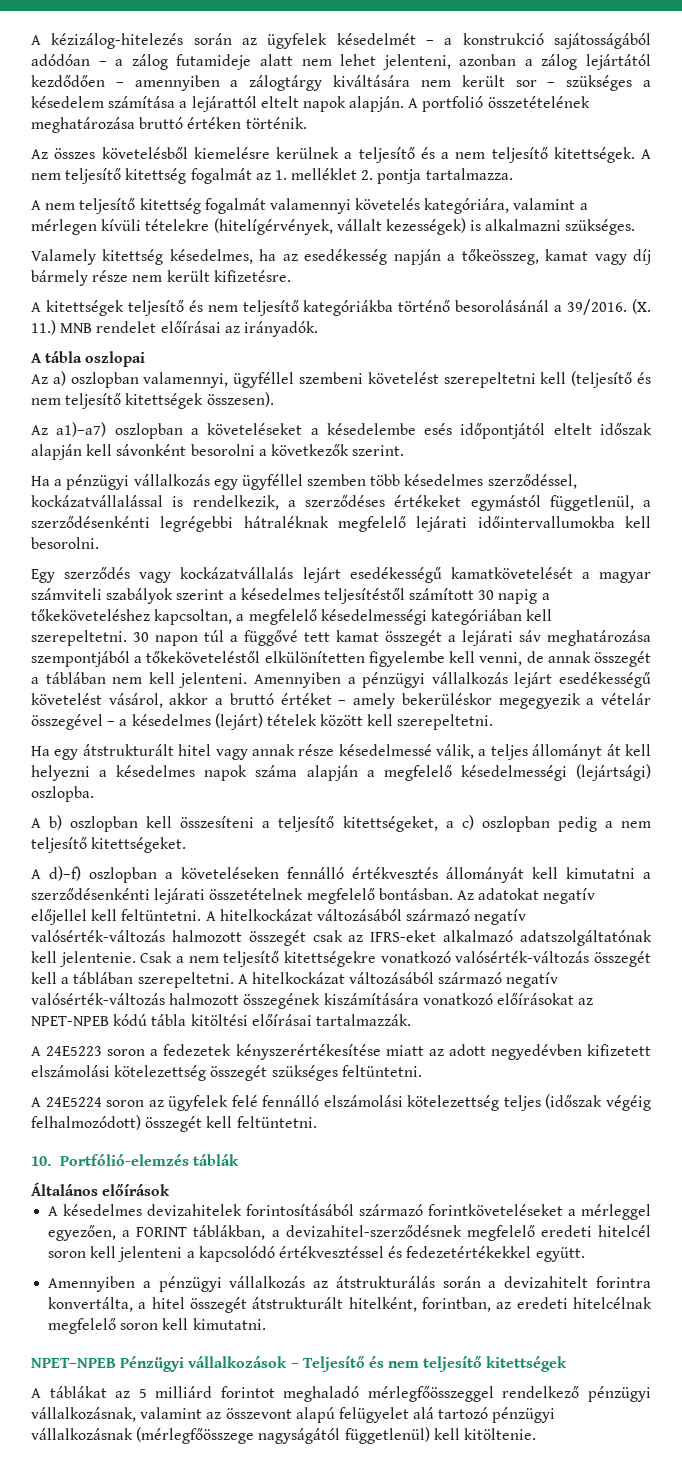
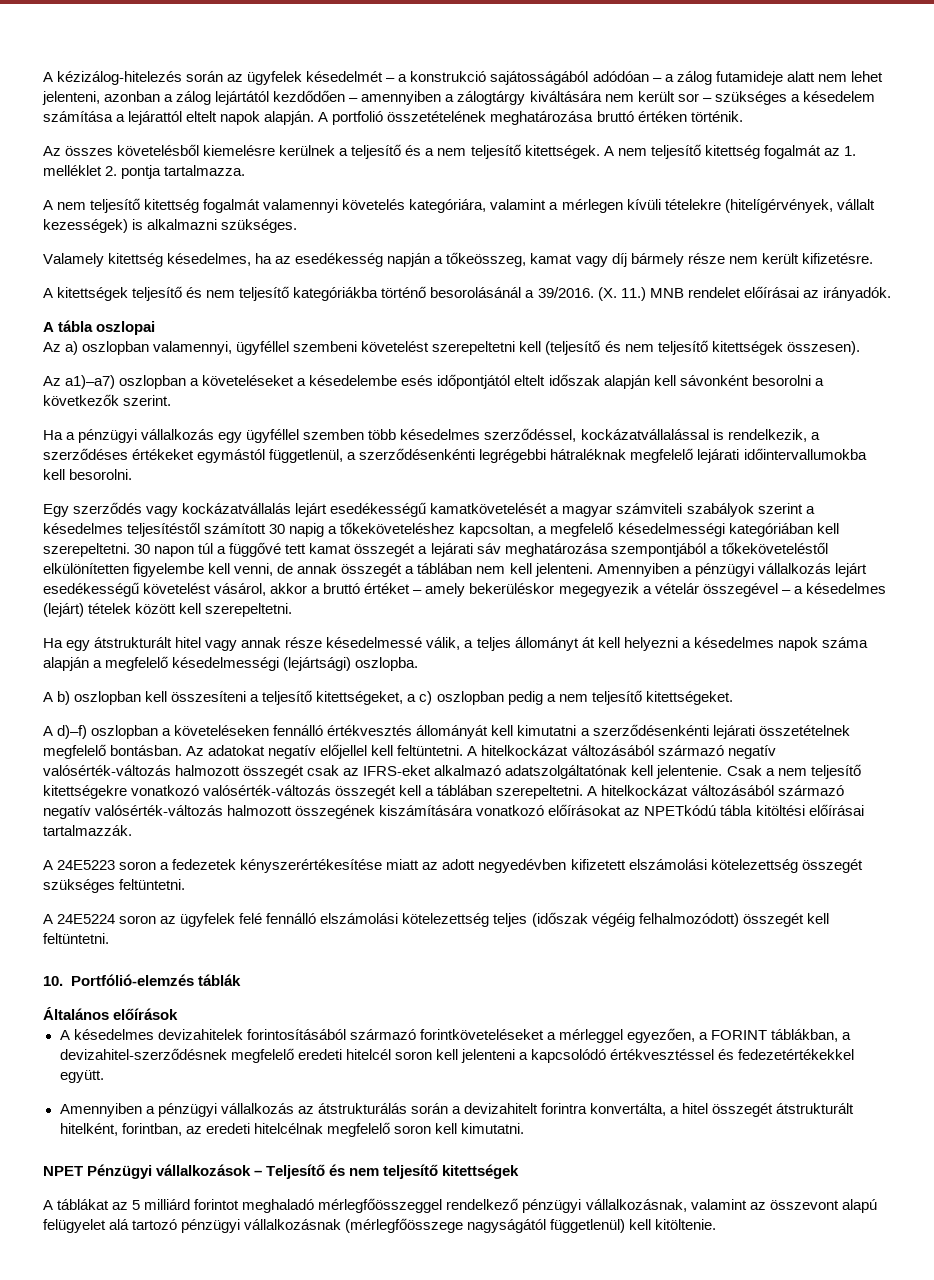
[31,1014,148,1026] NPET-NPEB kódú -> [644,805,717,816] NPETkódú
[31,1358,116,1368] NPET–NPEB -> [43,1166,83,1176] NPET

